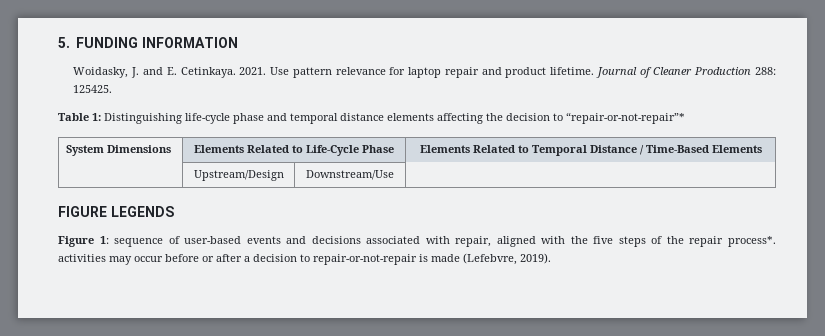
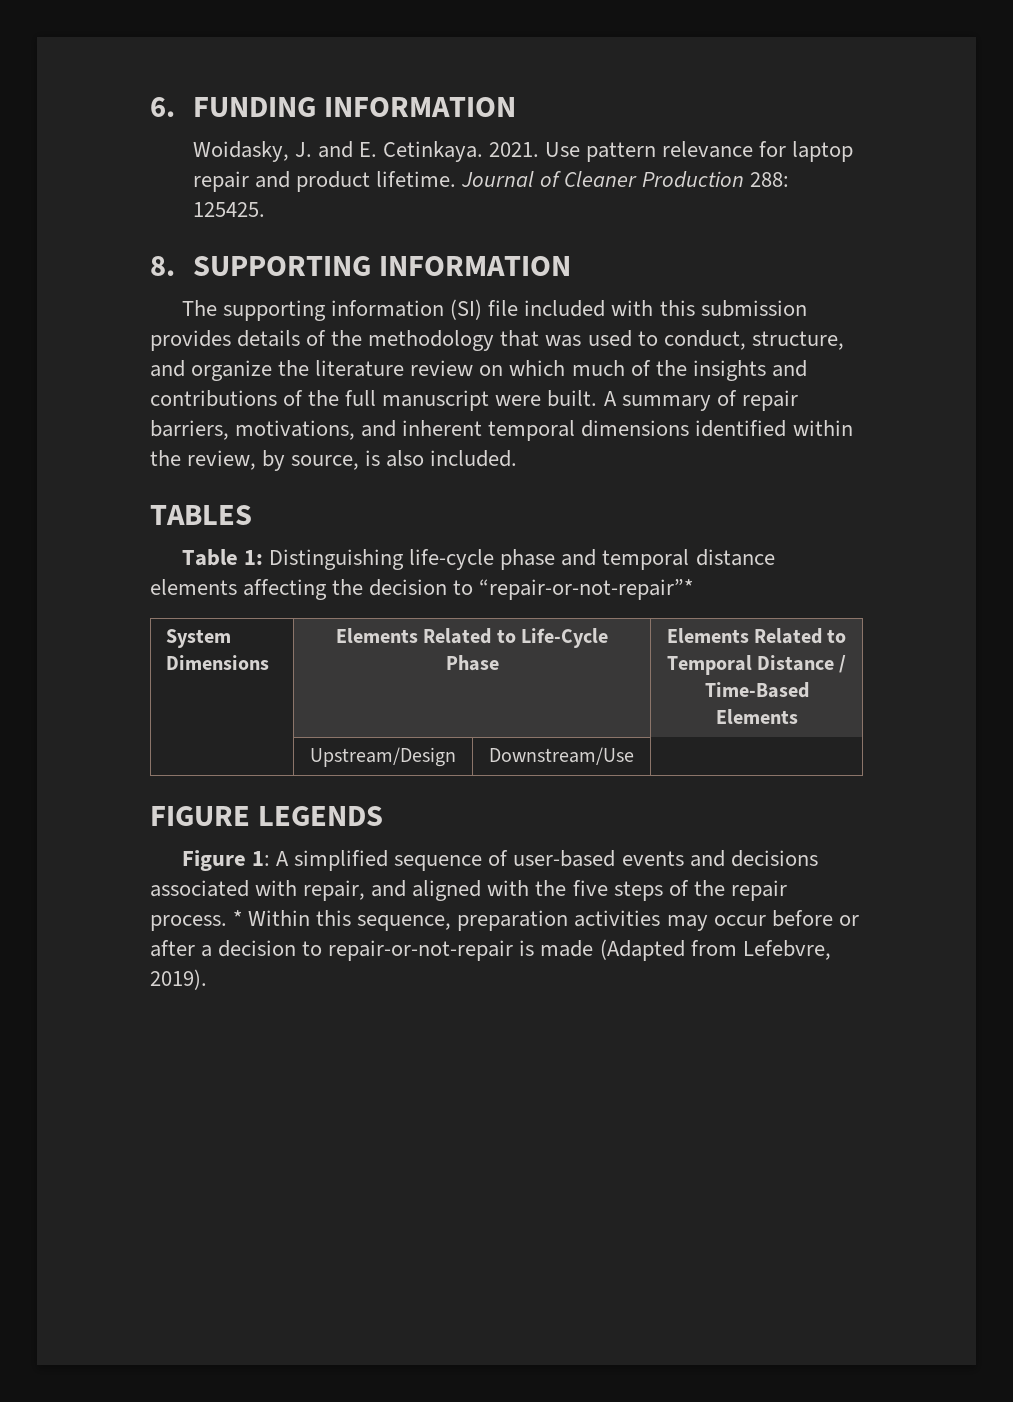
[58,37,70,48] 5. -> [150,97,175,117] 6.
(113, 89) none -> [150,256,571,276] [182,299,807,321] [150,330,844,351] [150,360,807,381] [150,390,798,411] [150,420,853,441] [150,450,518,471] [150,505,252,525] // 8. SUPPORTING INFORMATION // The supporting information (SI) file included with this submission provides details of the methodology that was used to conduct, structure, and organize the literature review on which much of the insights and contributions of the full manuscript were built. A summary of repair barriers, motivations, and inherent temporal dimensions identified within the review, by source, is also included. // TABLES
(109, 240) none -> [276,850,389,871] A simplified
(492, 241) none -> [371,880,407,897] and
[727,236,776,247] process*. -> [150,910,569,931] process. * Within this sequence, preparation
[463,253,517,265] (Lefebvre, -> [599,939,831,961] (Adapted from Lefebvre,

